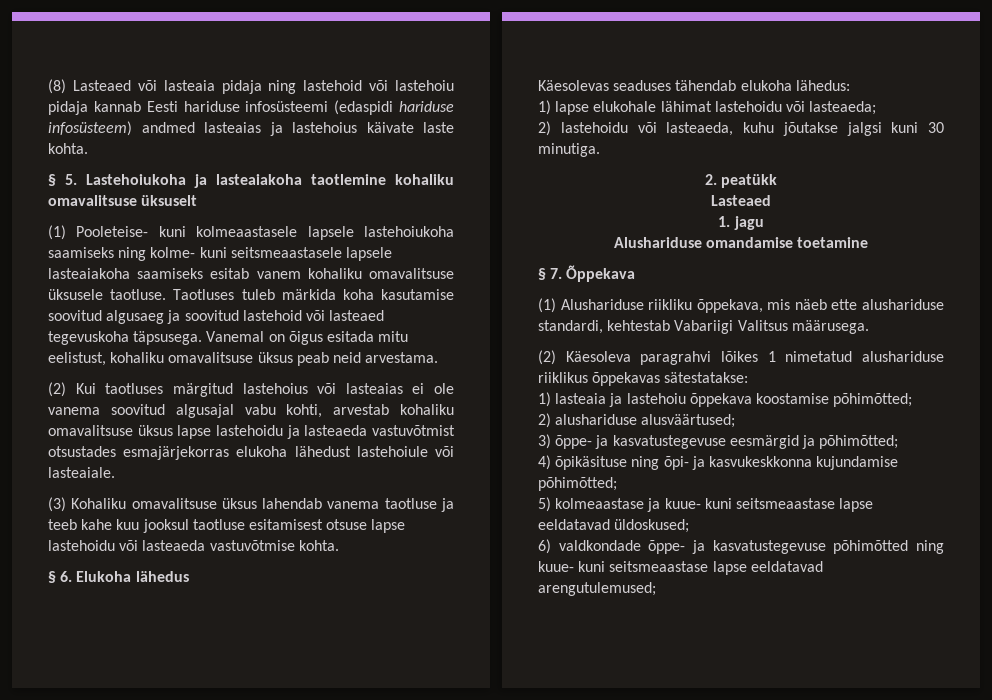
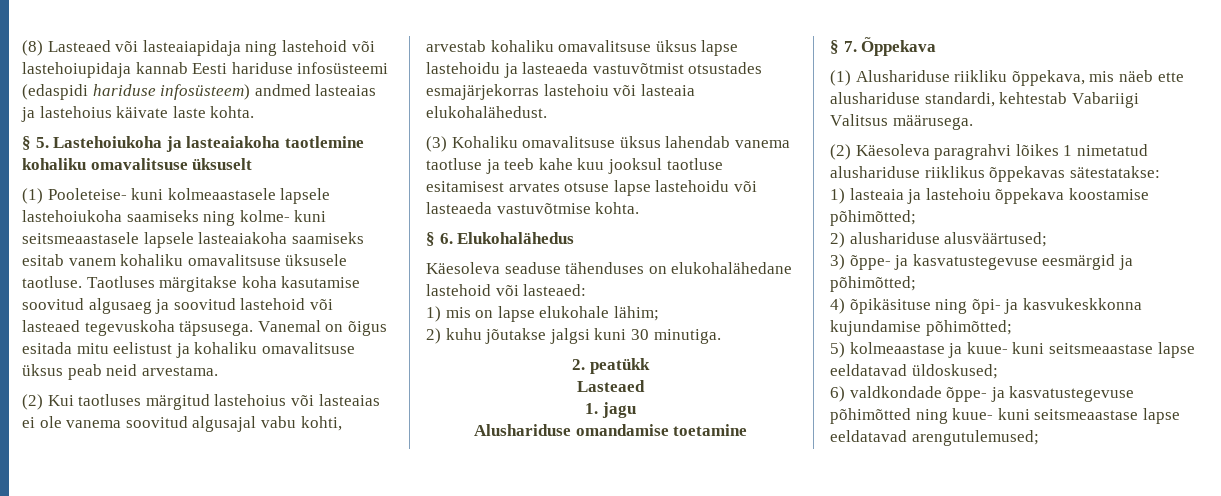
[163,80,262,94] lasteaia pidaja -> [142,40,241,56] lasteaiapidaja
[395,80,454,91] [48,101,88,115] lastehoiu pidaja -> [22,62,131,78] lastehoiupidaja
[241,289,336,300] tuleb märkida -> [159,276,238,292] märgitakse
[48,352,106,366] eelistust, -> [113,342,190,358] eelistust ja
[236,446,454,457] [48,467,115,478] elukoha lähedust lastehoiule või lasteaiale. -> [543,84,695,96] [426,106,547,118] lastehoiu või lasteaia elukohalähedust.
(323, 524) none -> [508,182,560,192] arvates
[76,571,189,582] [538,80,850,91] [538,100,877,115] [538,121,734,136] Elukoha lähedus // Käesolevas seaduses tähendab elukoha lähedus: // 1) lapse elukohale lähimat lastehoidu või lasteaeda; // 2) lastehoidu või lasteaeda, -> [457,232,575,244] [426,262,793,274] [426,284,587,296] [426,306,659,322] [426,328,441,344] Elukohalähedus // Käesoleva seaduse tähenduses on elukohalähedane lastehoid või lasteaed: // 1) mis on lapse elukohale lähim; // 2)

